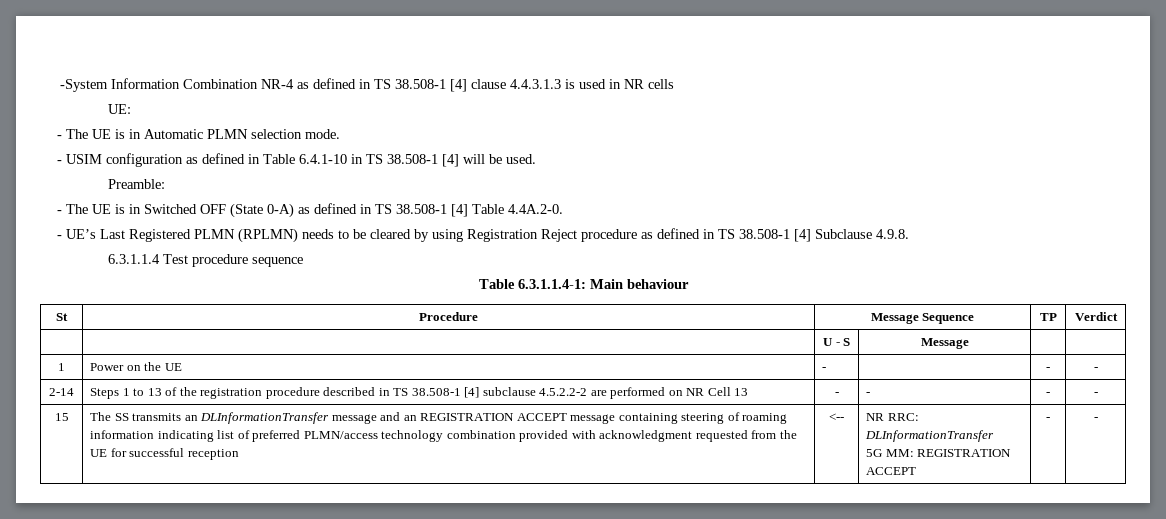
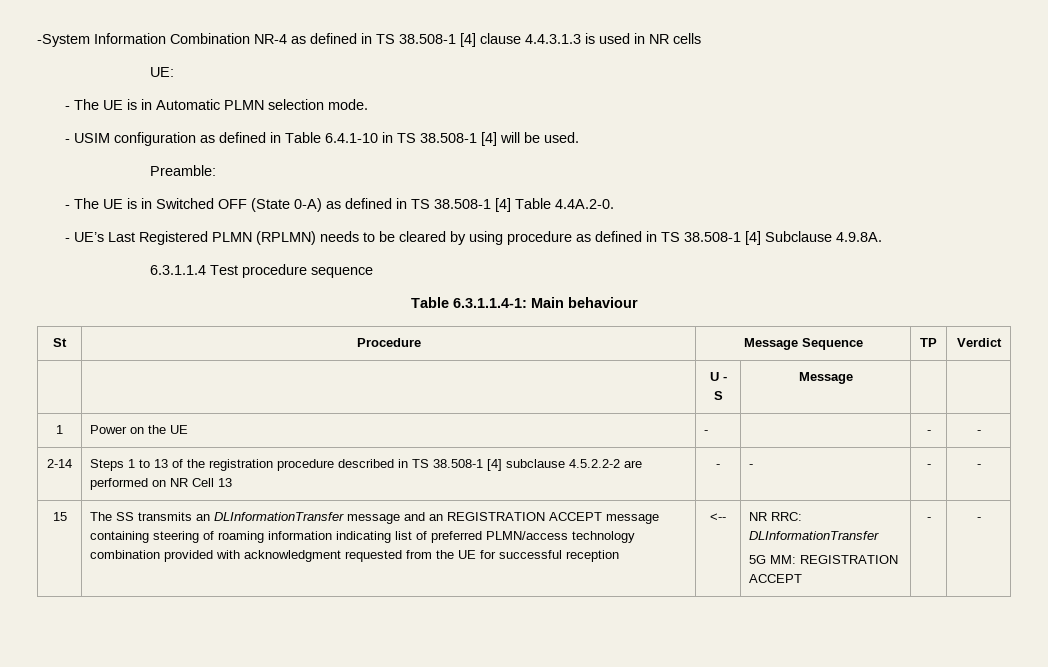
[467,229,578,242] Registration Reject -> (504, 238) none
[876,229,910,239] 4.9.8. -> [836,232,883,242] 4.9.8A.

